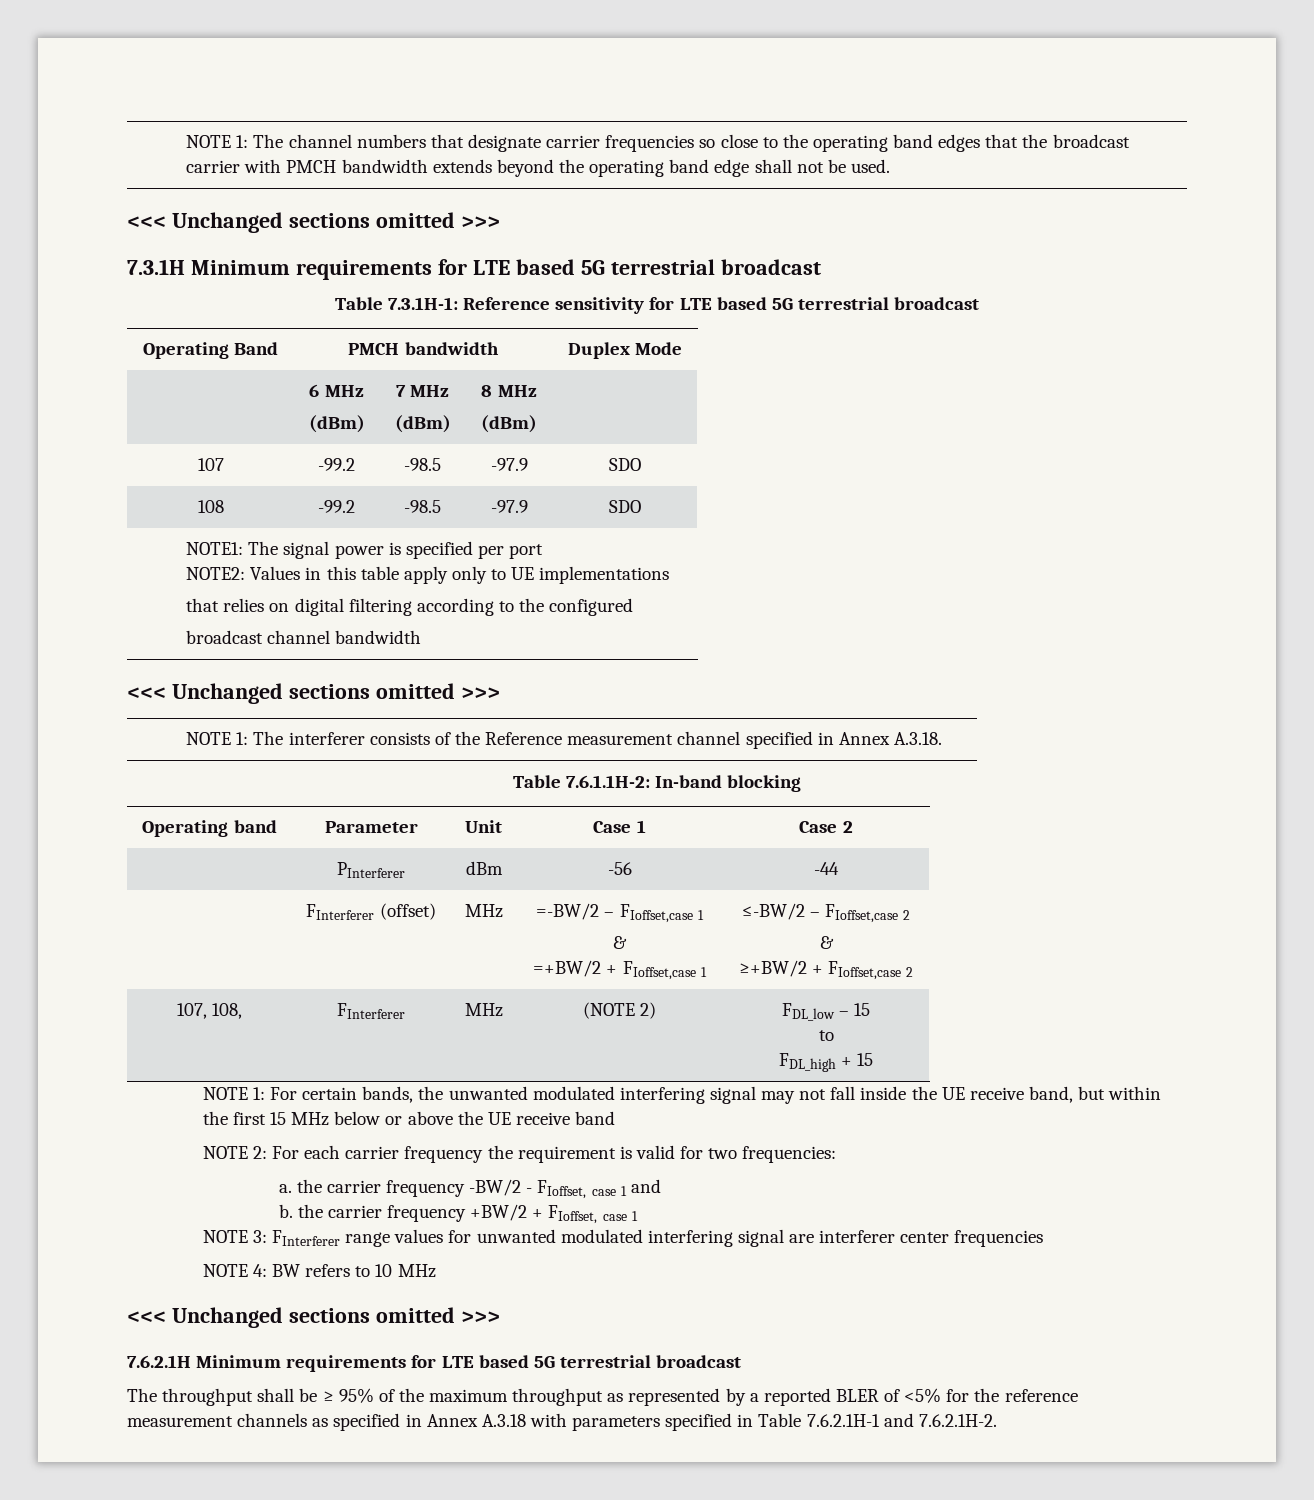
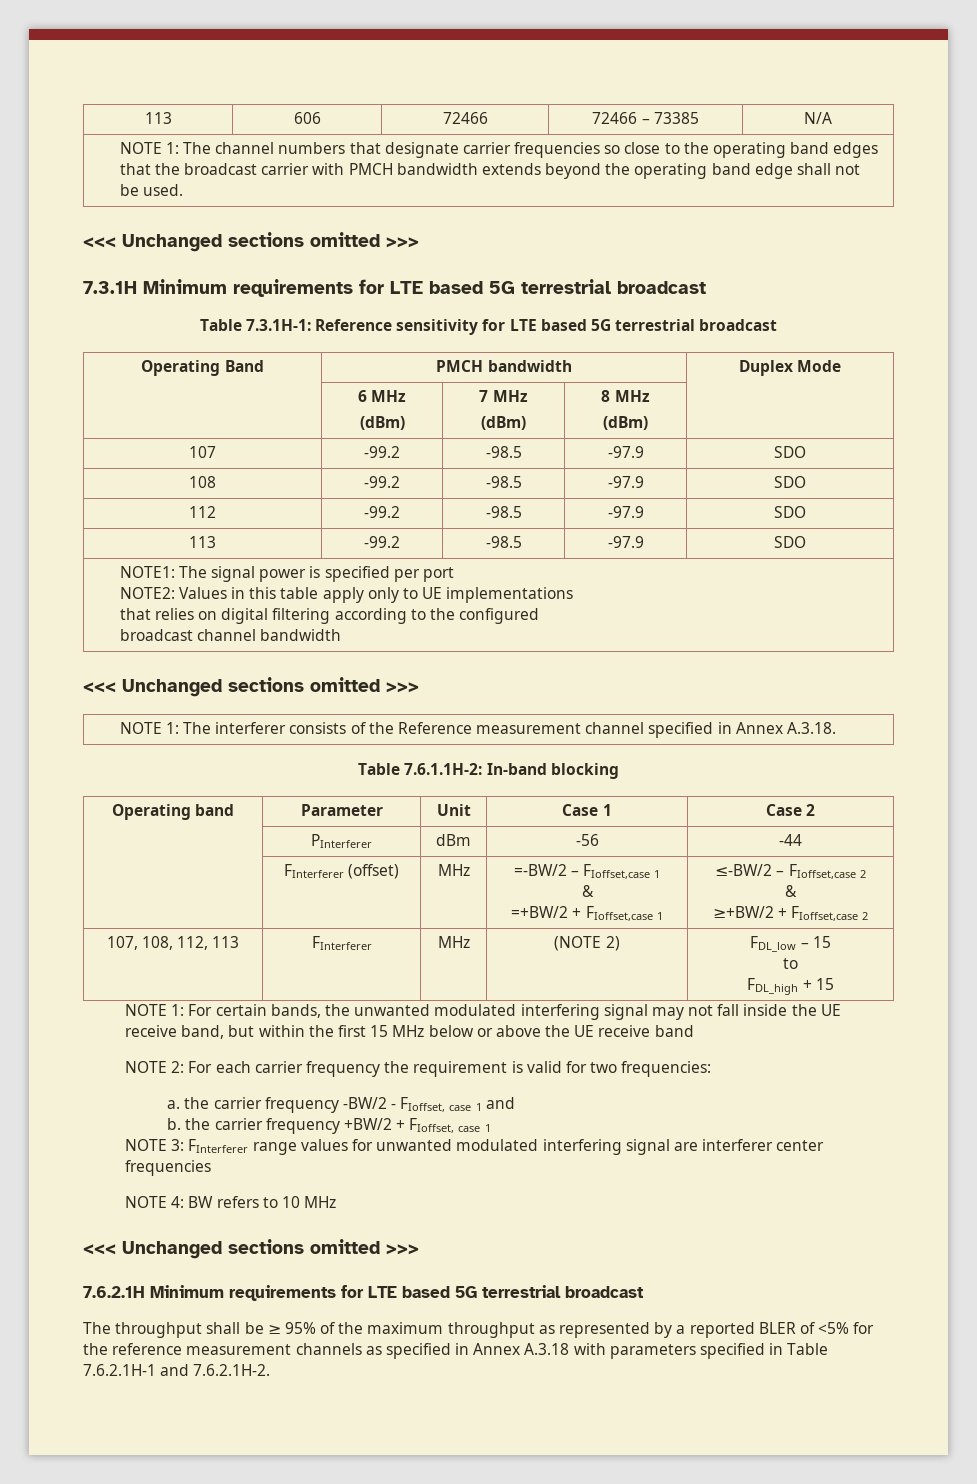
(186, 141) none -> [144,112,172,124] [293,112,321,124] [442,112,488,124] [592,112,699,124] [804,112,832,124] 113 | 606 | 72466 | 72466 – 73385 | N/A //
(641, 506) none -> [189,506,216,518] [363,506,400,518] [485,506,522,518] [607,506,644,518] [774,506,806,518] [189,536,216,548] [363,536,400,548] [485,536,522,548] [607,536,644,548] [774,536,806,548] // 112 | -99.2 | -98.5 | -97.9 | SDO // 113 | -99.2 | -98.5 | -97.9 | SDO
(243, 1011) none -> [177,936,240,950] 112, 113

